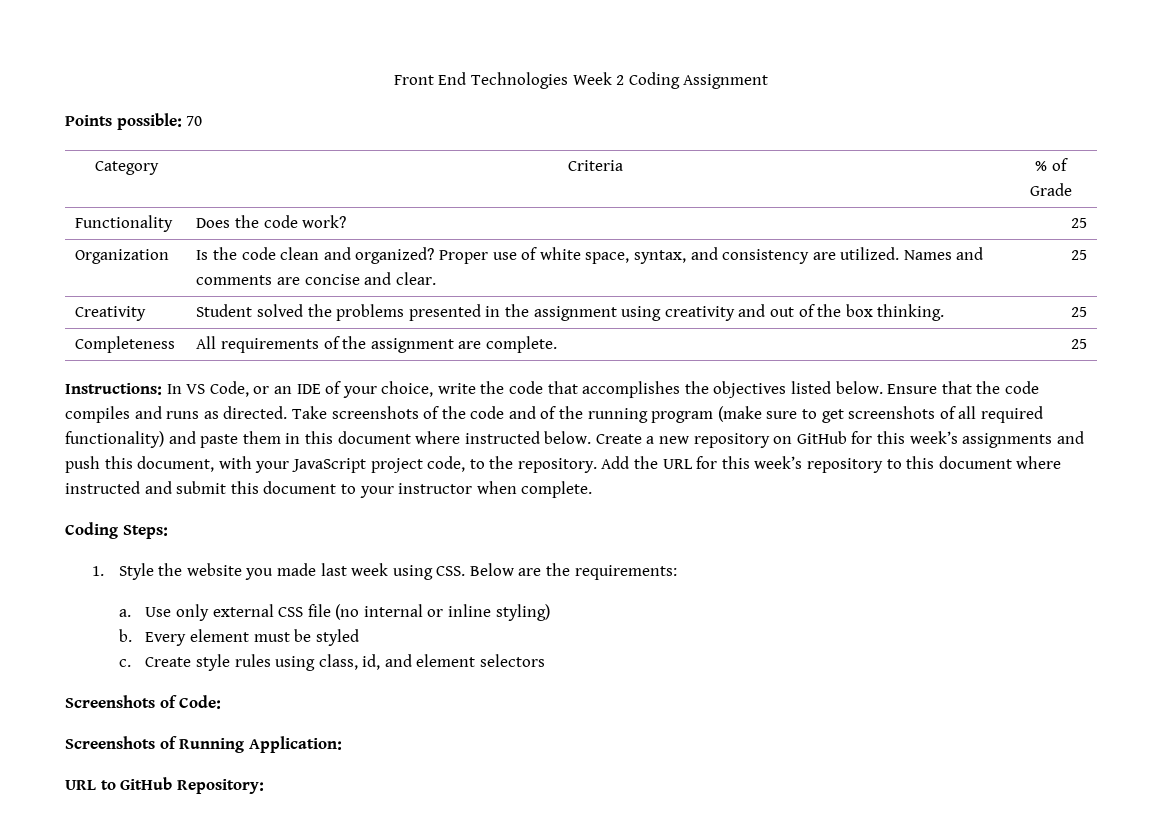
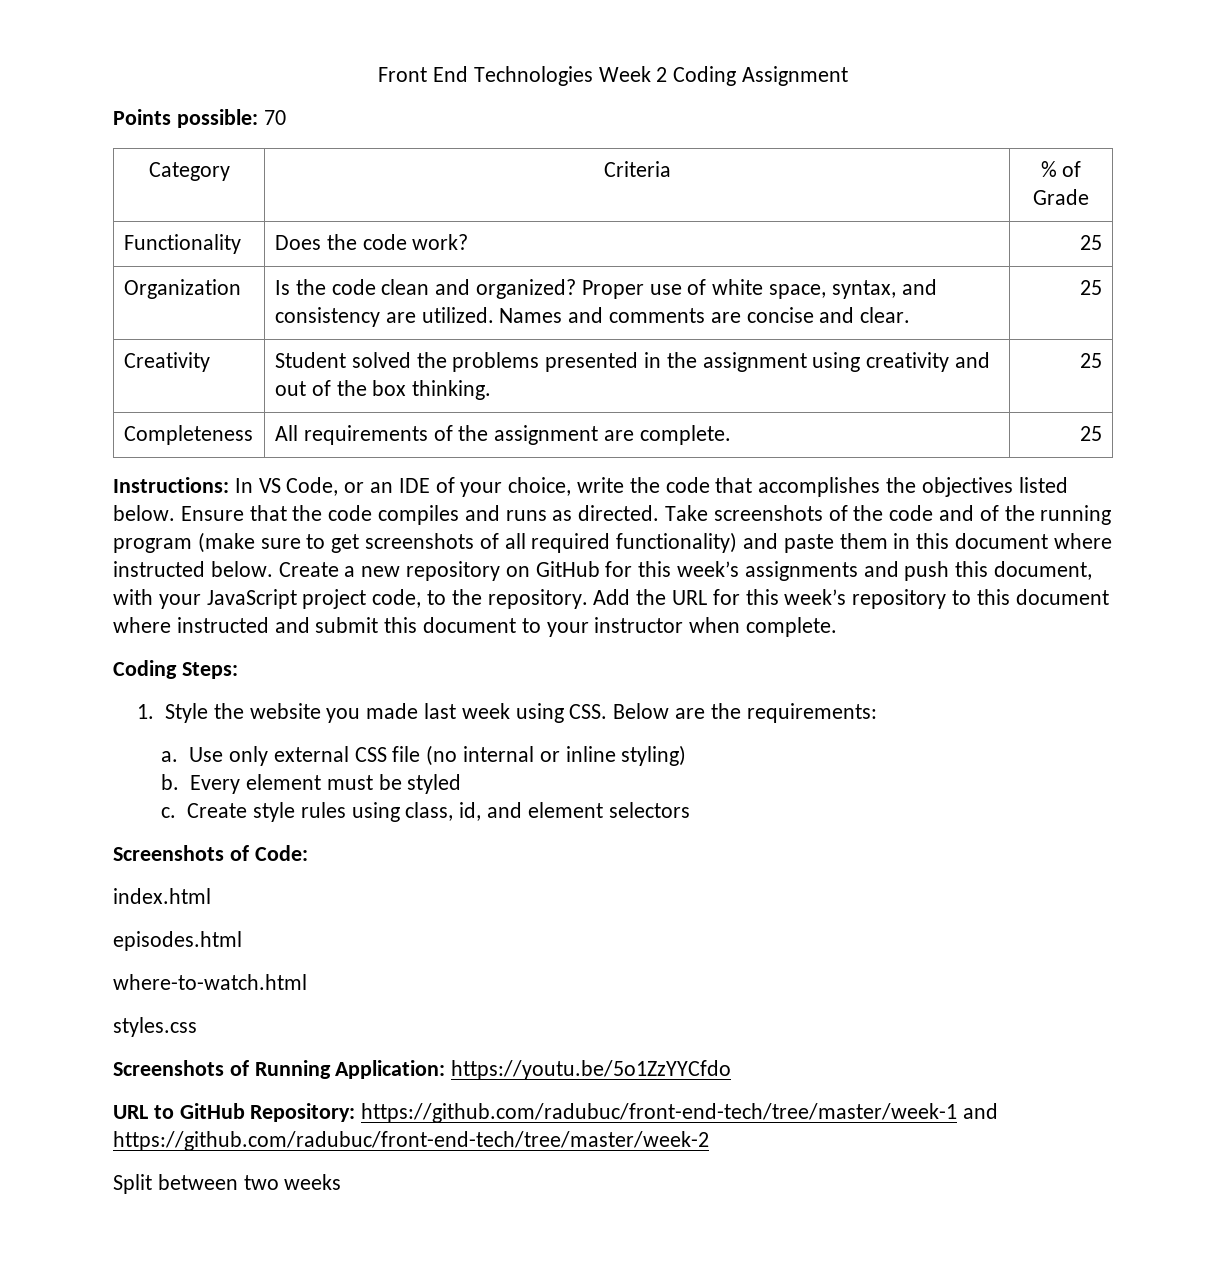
(222, 702) none -> [113,888,211,904] [113,931,242,951] [113,974,307,990] [113,1017,197,1037] // index.html // episodes.html // where-to-watch.html // styles.css
(342, 744) none -> [451,1060,732,1080] https://youtu.be/5o1ZzYYCfdo
(264, 786) none -> [361,1103,999,1123] [113,1131,709,1151] [113,1174,342,1194] https://github.com/radubuc/front-end-tech/tree/master/week-1 and https://github.com/radubuc/front-end-tech/tree/master/week-2 // Split between two weeks

